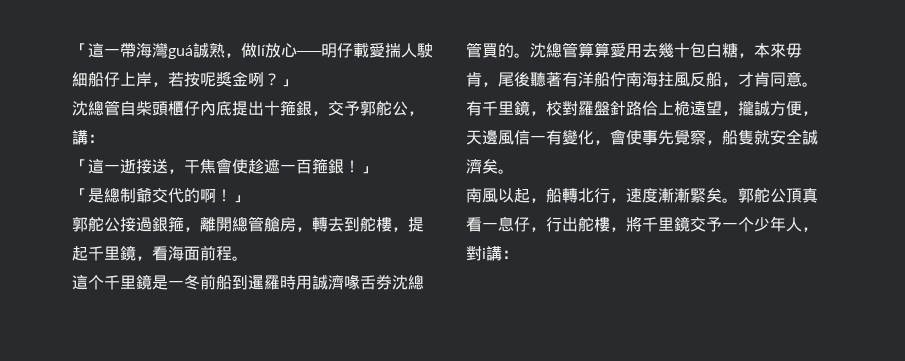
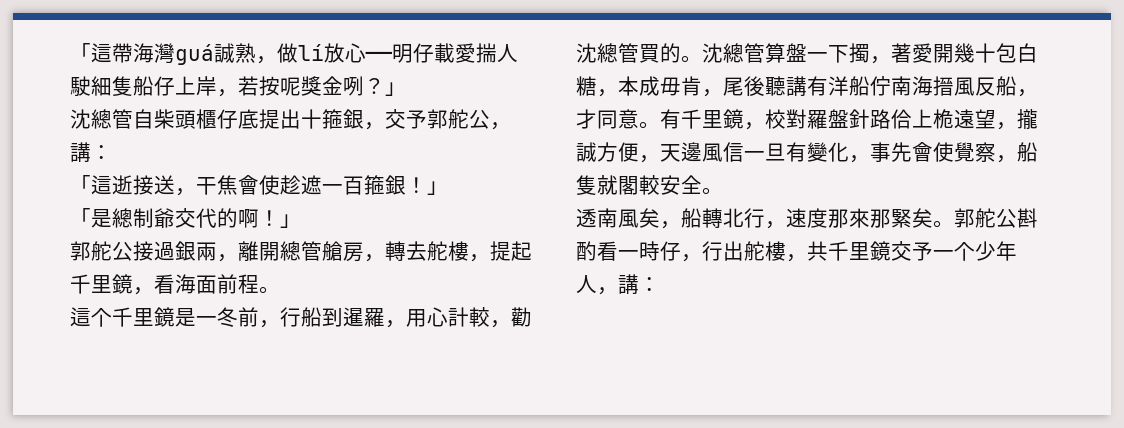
[72,42,120,58] 「這一 -> [70,43,112,63] 「這
(88, 79) none -> [112,76,133,96] 隻
[200,101,216,116] 內 -> (238, 119) none
[104,165,120,172] 一 -> (112, 185) none
[168,216,184,232] 箍 -> [196,242,217,261] 兩
[344,217,360,232] 到 -> (427, 251) none
(216, 282) none -> [259,307,301,328] ，行
[280,274,392,290] 時用誠濟喙舌券 -> [385,307,532,328] ，用心計較，勸
[594,42,658,58] 算愛用去 -> [786,43,954,64] 盤一下擉，著愛開
[770,43,786,58] 來 -> [639,76,660,96] 成
[546,72,562,87] 著 -> [786,76,807,96] 講
[658,72,674,87] 拄 -> [933,76,954,96] 搢
[754,72,770,87] 肯 -> (597, 119) none
(546, 139) none -> [765,143,786,161] 旦
[610,129,674,145] 會使事先 -> [870,142,954,162] 事先會使
[770,129,818,145] [466,158,514,174] [466,188,530,203] 安全誠濟矣。 // 南風以起 -> [618,175,723,195] [576,208,660,228] 閣較安全。 // 透南風矣
[658,188,690,203] 漸漸 -> [828,208,891,228] 那來那
[786,188,818,203] [466,216,514,232] 頂真看一息 -> [1017,208,1038,228] [576,241,660,261] 斟酌看一時
[626,216,642,232] 將 -> [807,241,828,261] 共
[466,246,486,261] 對i -> (618, 291) none

